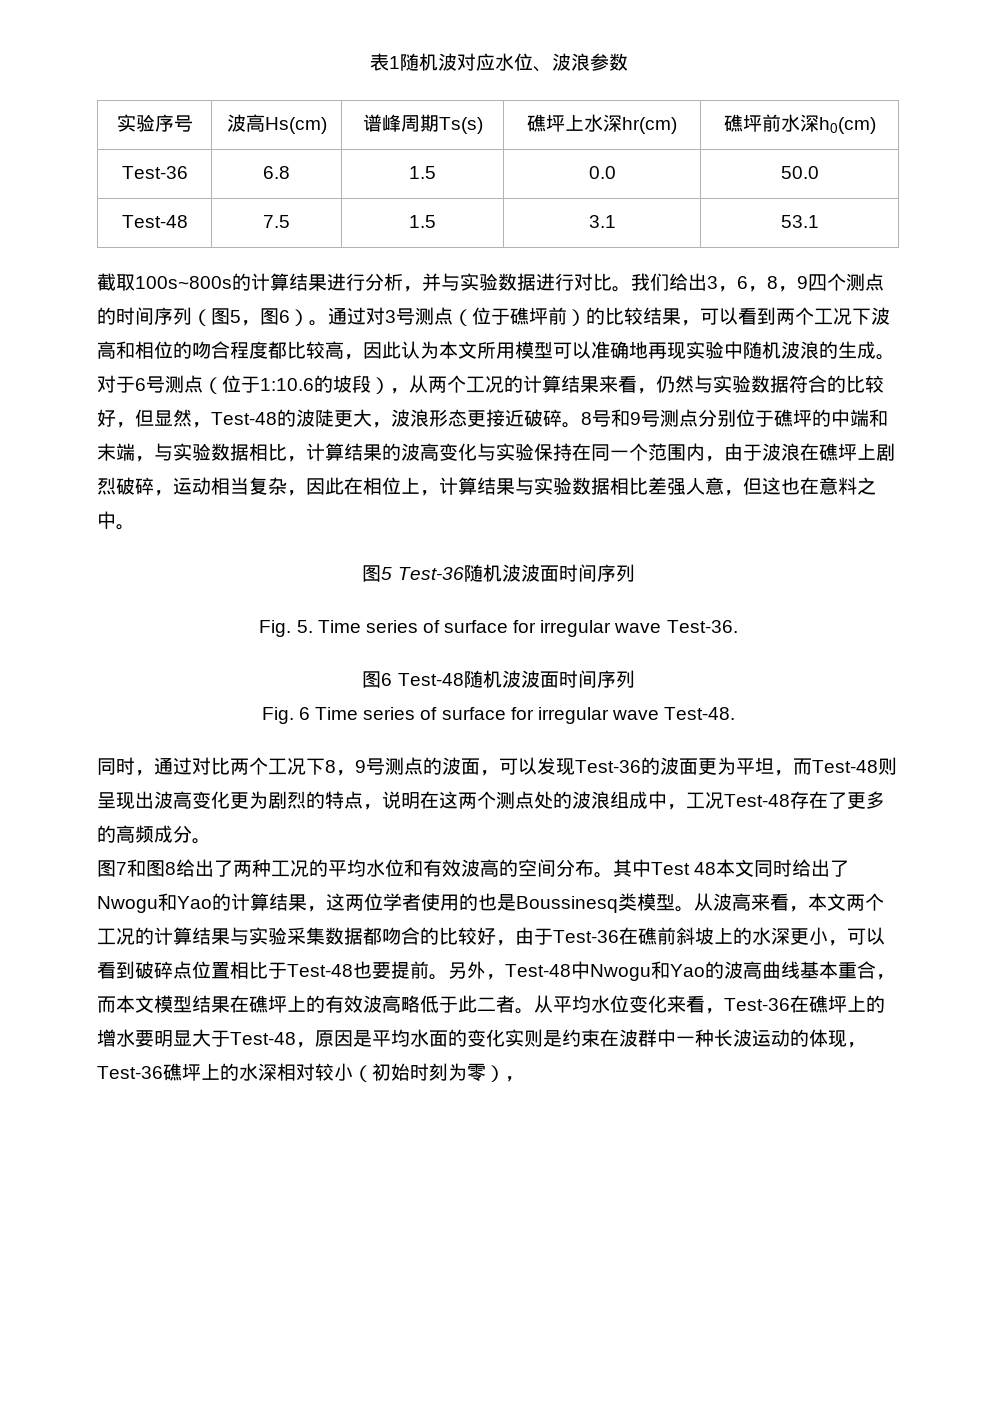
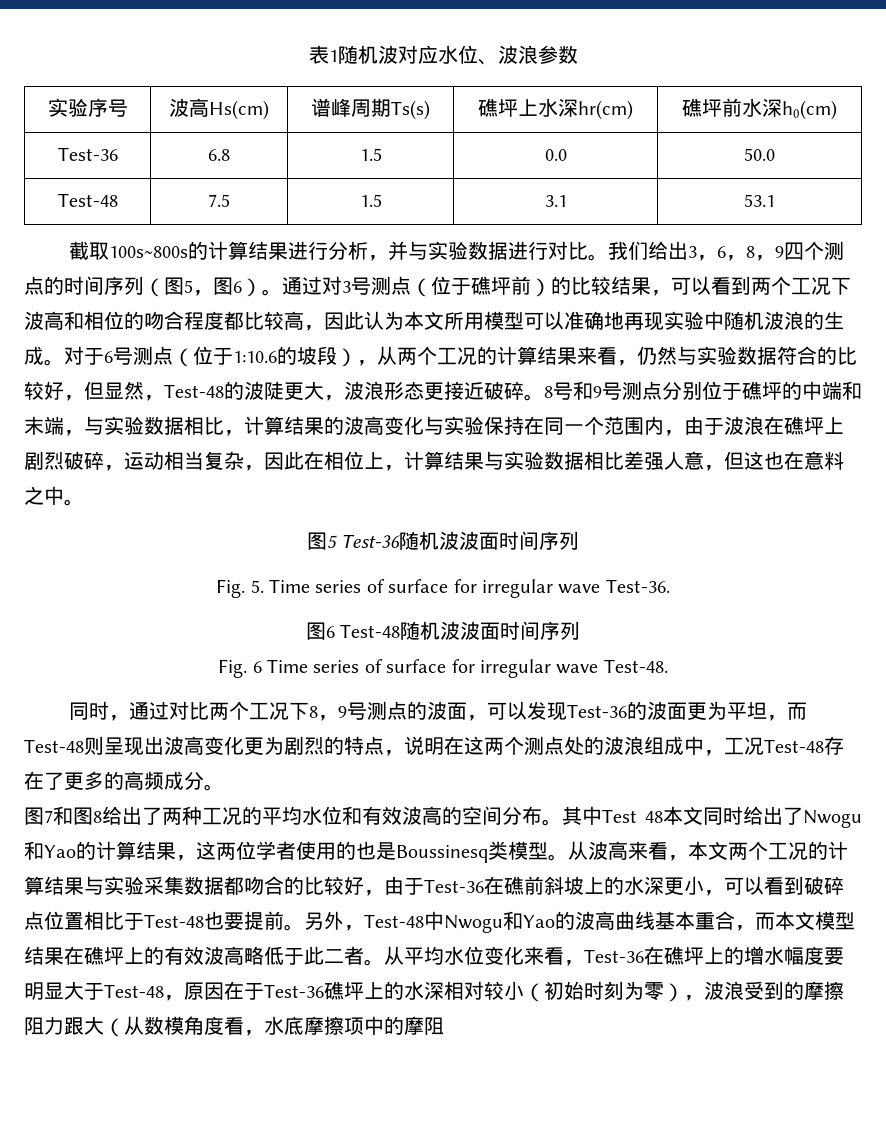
(135, 1038) none -> [784,946,824,965] 幅度
[353,1029,866,1048] 是平均水面的变化实则是约束在波群中一种长波运动的体现， -> [224,981,264,1000] 在于
(524, 1079) none -> [704,981,844,1000] [24,1016,444,1037] 波浪受到的摩擦阻力跟大（从数模角度看，水底摩擦项中的摩阻

